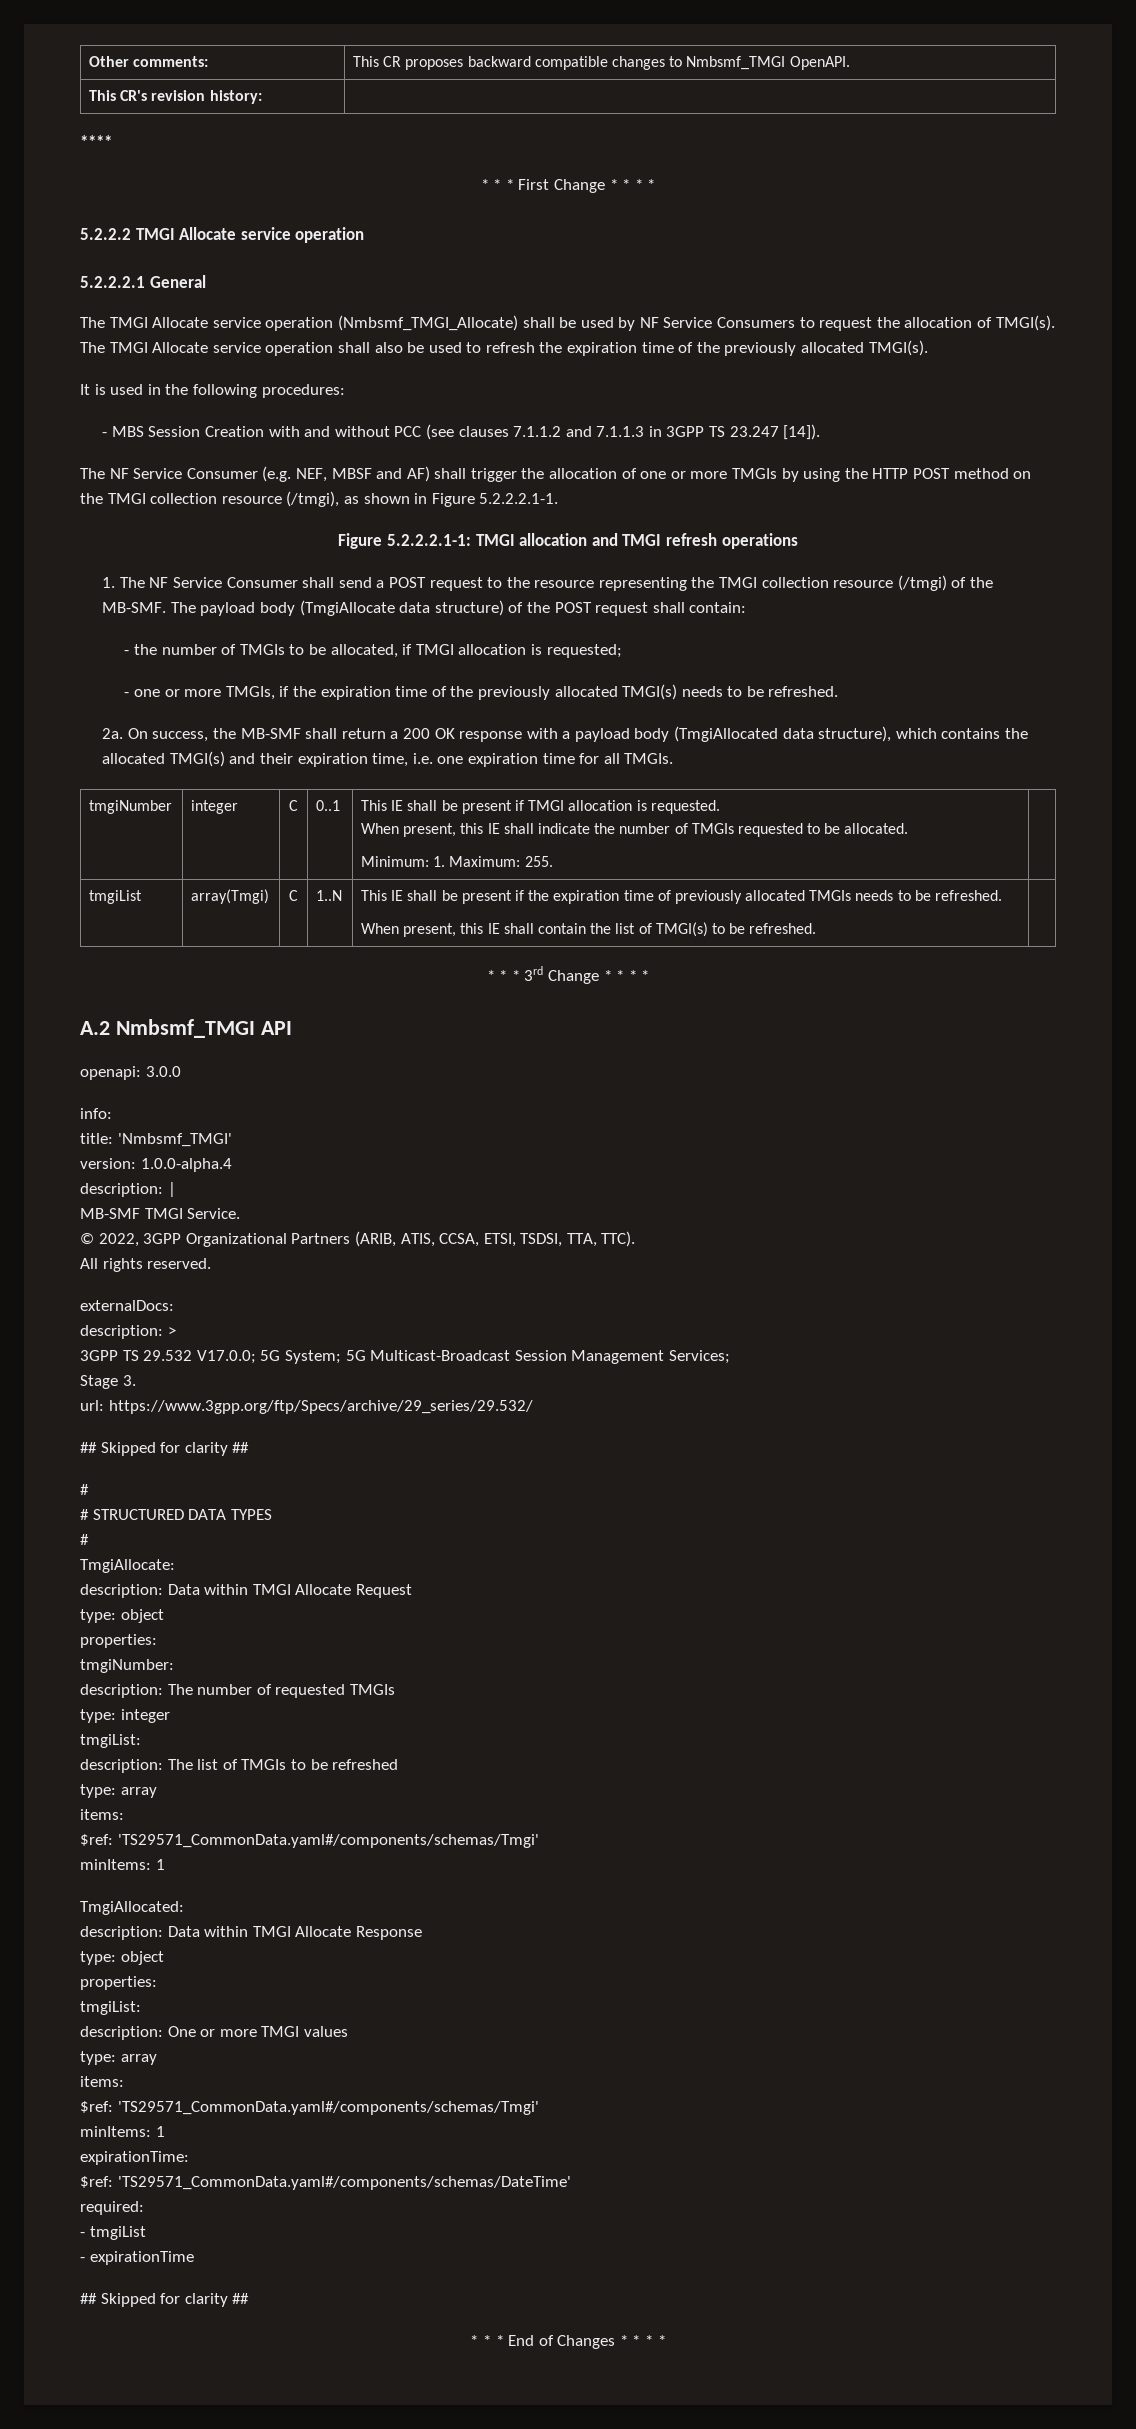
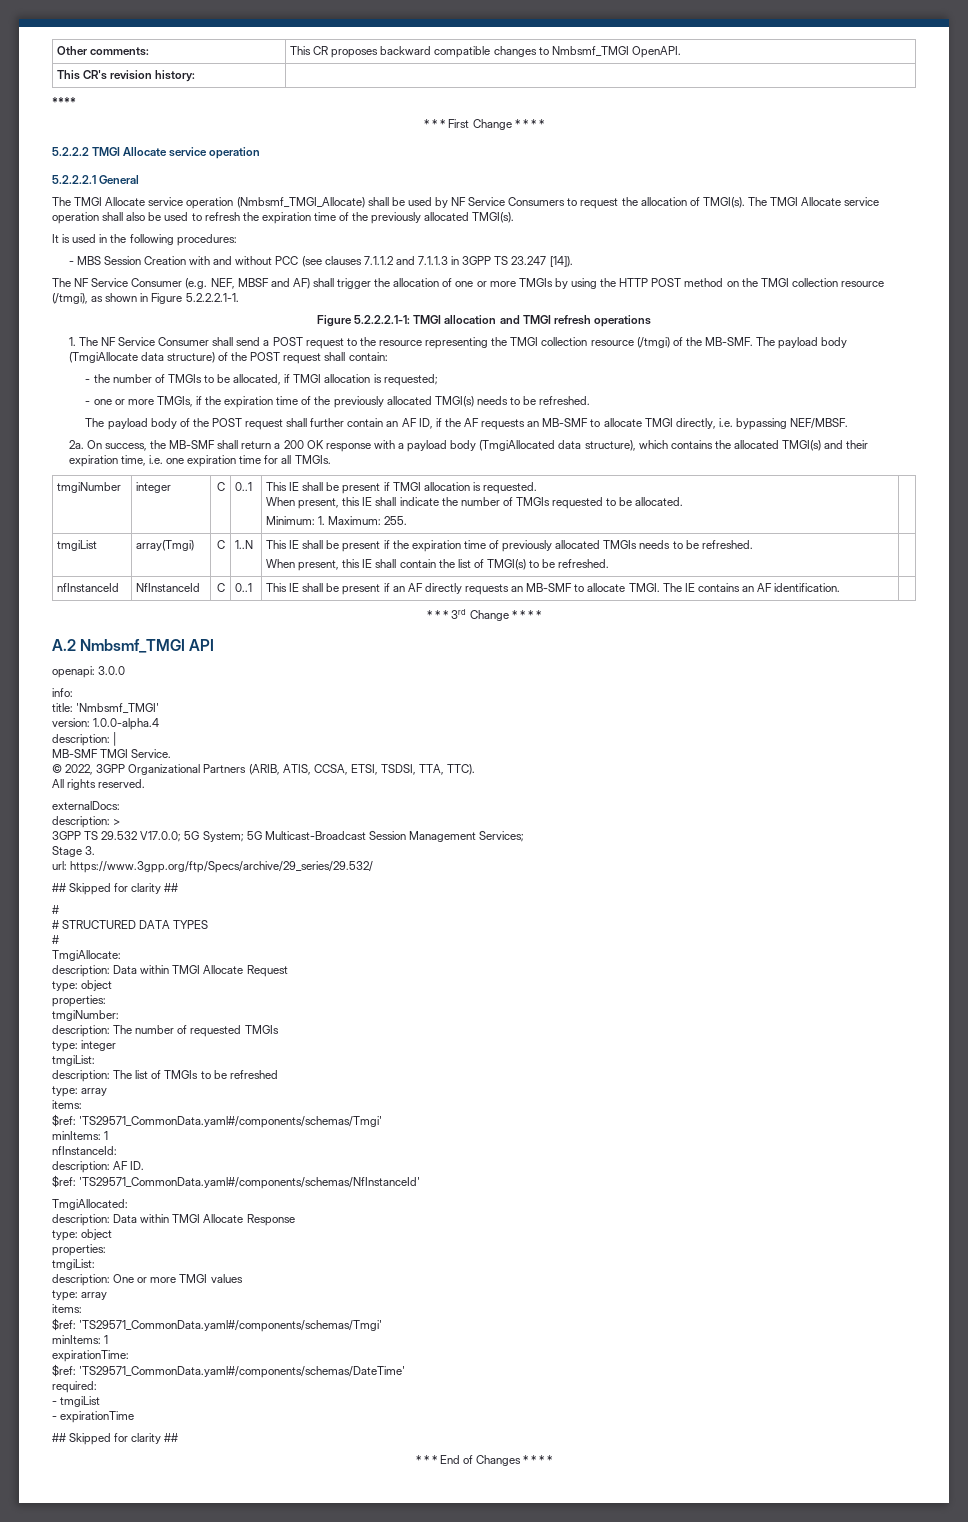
(839, 691) none -> [85,418,849,430] // The payload body of the POST request shall further contain an AF ID, if the AF requests an MB-SMF to allocate TMGI directly, i.e. bypassing NEF/MBSF.
(817, 928) none -> [57,583,120,592] [136,583,201,592] [216,583,225,592] [235,583,253,592] [266,583,841,595] // nfInstanceId | NfInstanceId | C | 0..1 | This IE shall be present if an AF directly requests an MB-SMF to allocate TMGI. The IE contains an AF identification. |
(165, 1864) none -> [52,1146,117,1155] [52,1161,145,1173] [52,1175,421,1189] // nfInstanceId: // description: AF ID. // $ref: 'TS29571_CommonData.yaml#/components/schemas/NfInstanceId'

